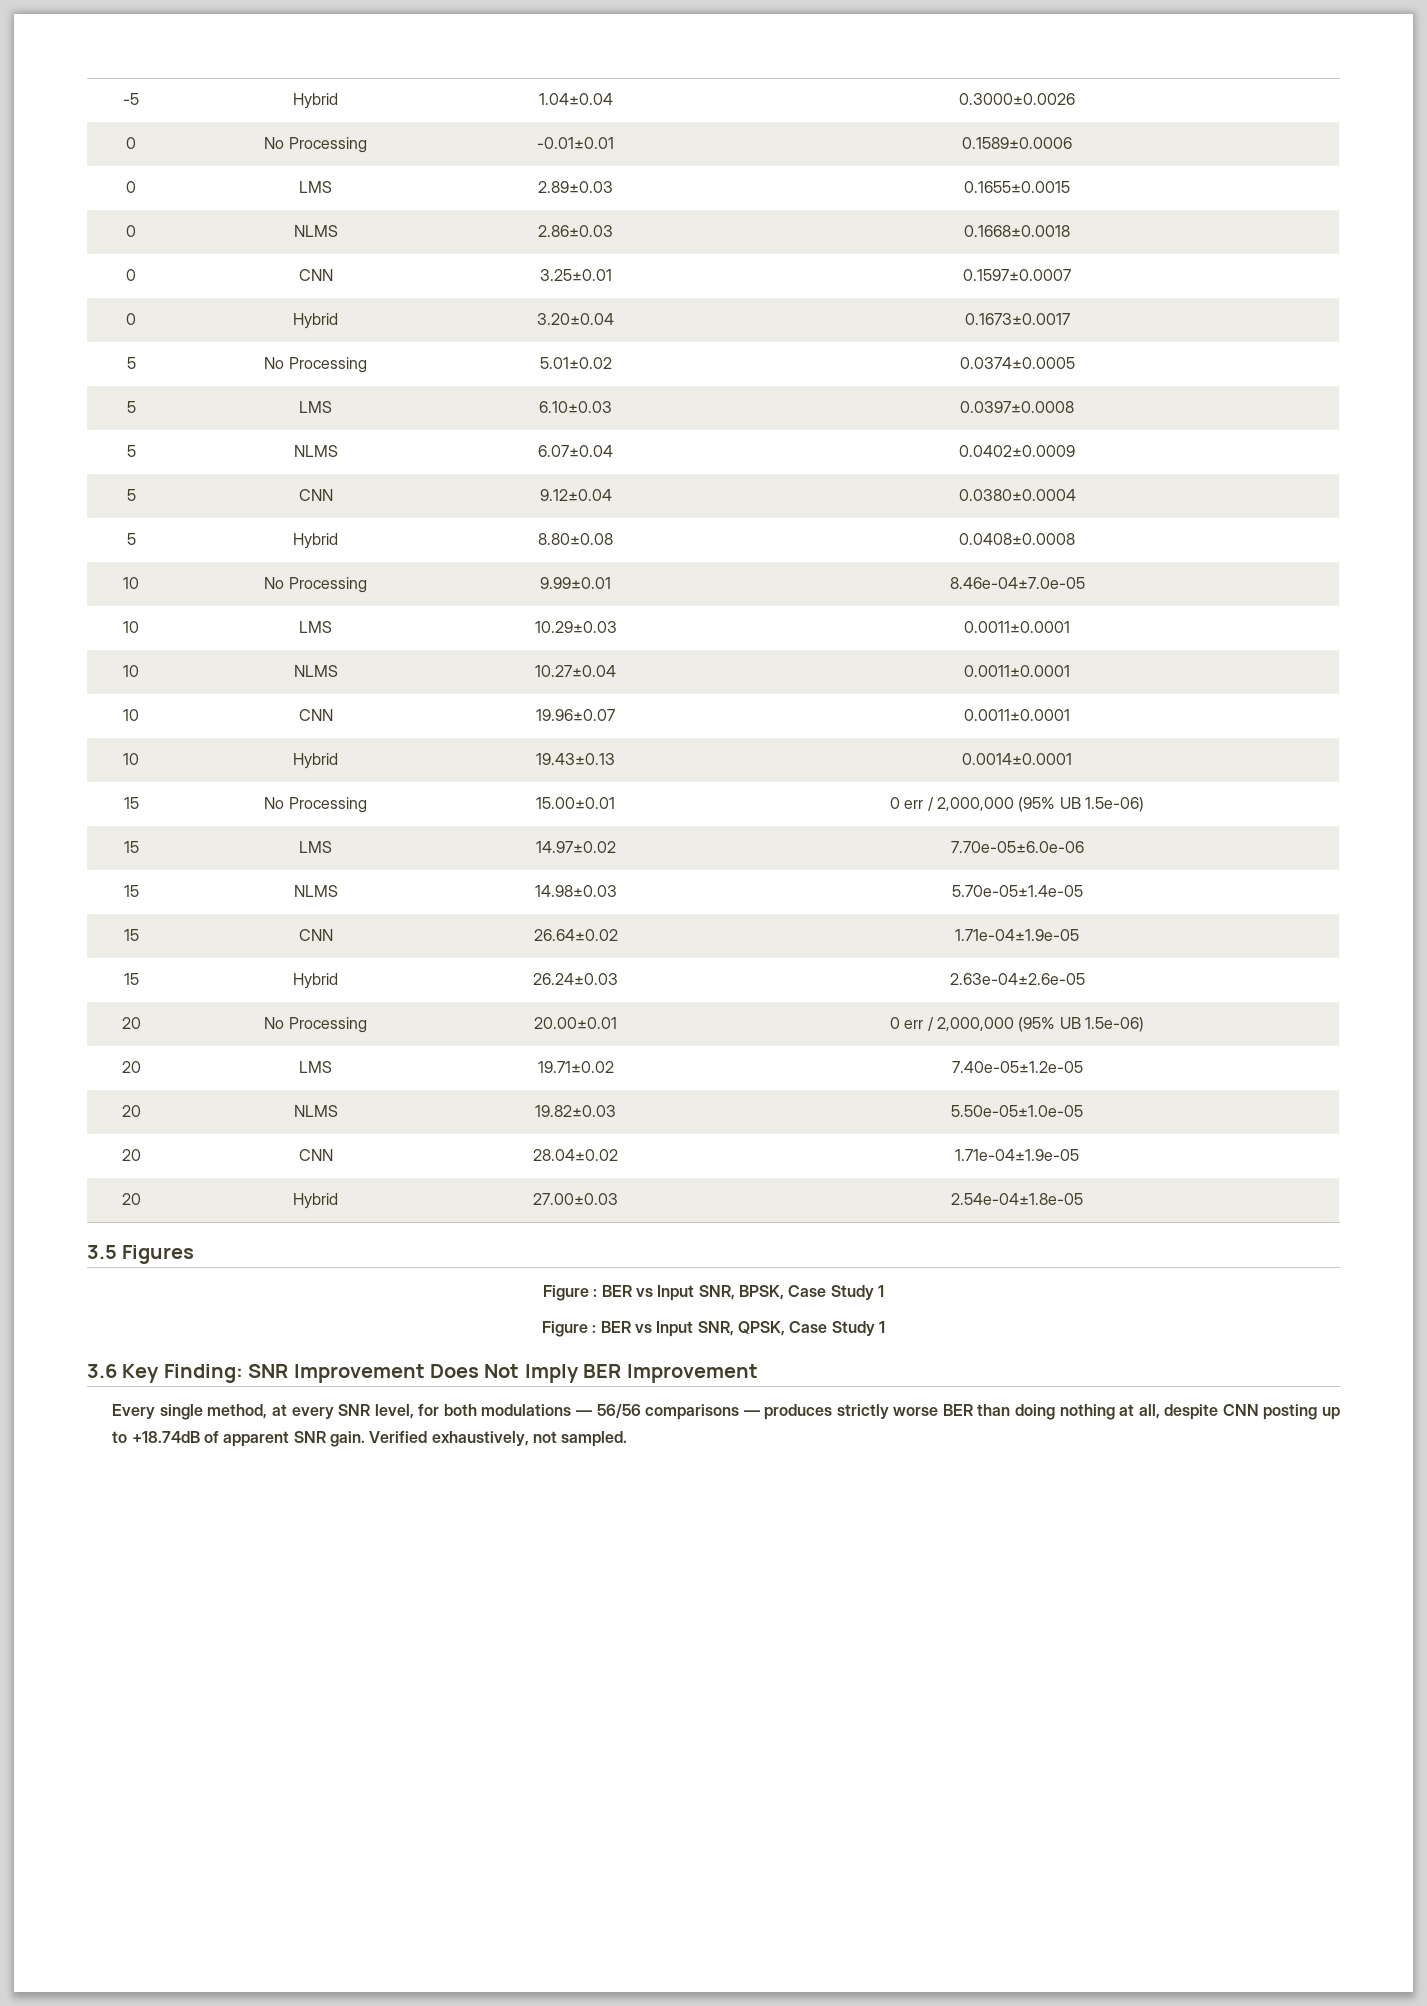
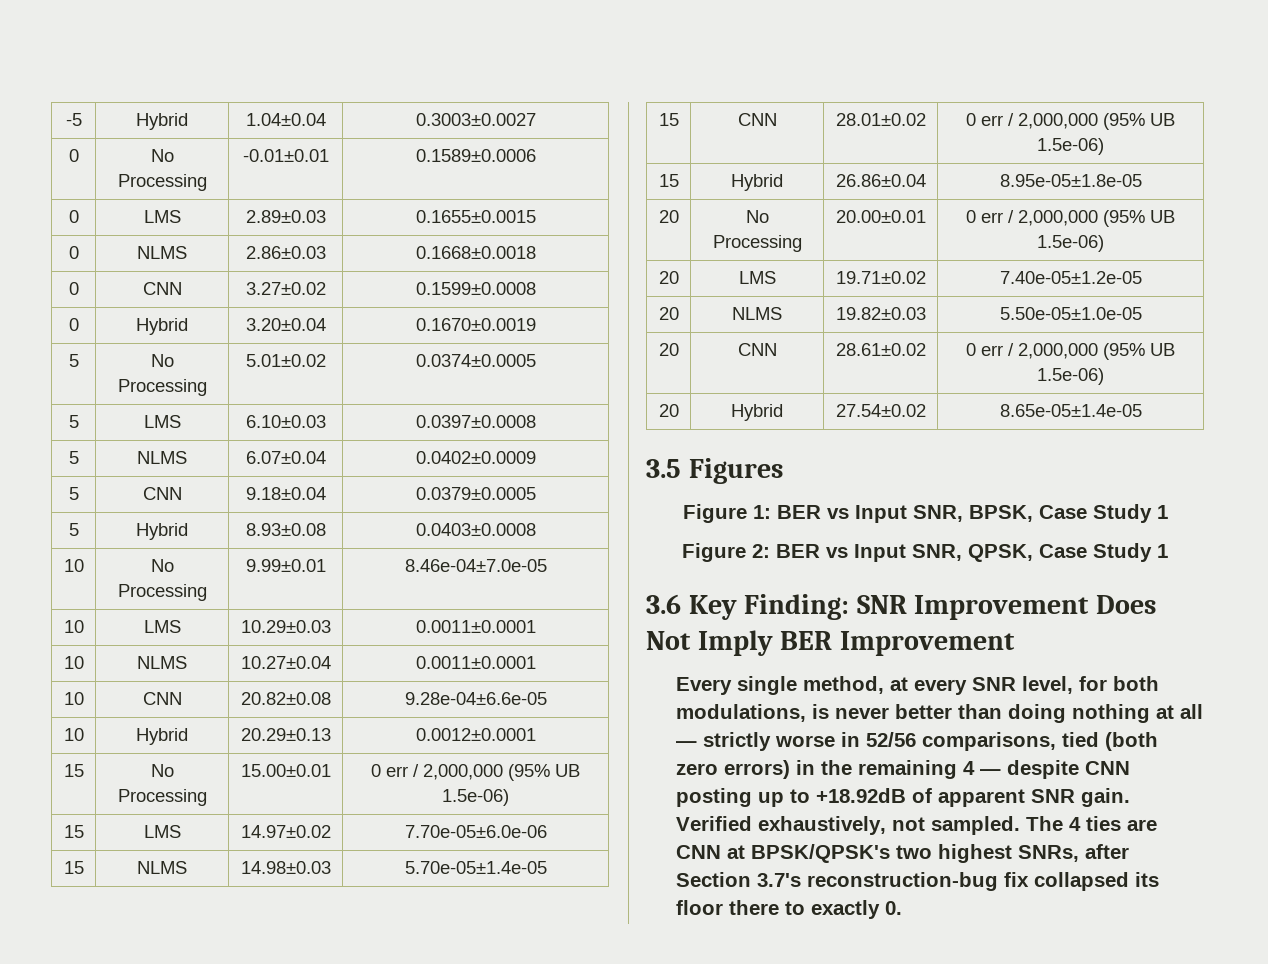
[958,93,1075,105] 0.3000±0.0026 -> [415,113,536,126] 0.3003±0.0027
[539,269,612,281] [962,269,1071,281] 3.25±0.01 | 0.1597±0.0007 -> [245,282,326,295] [415,282,536,295] 3.27±0.02 | 0.1599±0.0008
[964,313,1070,325] 0.1673±0.0017 -> [415,318,536,331] 0.1670±0.0019
[539,489,612,501] [958,489,1076,501] 9.12±0.04 | 0.0380±0.0004 -> [245,487,326,500] [415,487,536,500] 9.18±0.04 | 0.0379±0.0005
[538,533,613,545] [958,533,1075,545] 8.80±0.08 | 0.0408±0.0008 -> [245,523,326,536] [415,523,536,536] 8.93±0.08 | 0.0403±0.0008
[536,709,615,721] [963,709,1070,721] 19.96±0.07 | 0.0011±0.0001 -> [240,692,331,705] [404,692,547,705] 20.82±0.08 | 9.28e-04±6.6e-05
[536,753,615,765] [961,753,1072,765] 19.43±0.13 | 0.0014±0.0001 -> [240,728,331,741] [415,728,536,741] 20.29±0.13 | 0.0012±0.0001
[533,929,618,941] [954,929,1079,941] 26.64±0.02 | 1.71e-04±1.9e-05 -> [835,113,926,126] [966,113,1175,130] [1037,138,1104,155] 28.01±0.02 | 0 err / 2,000,000 (95% UB 1.5e-06)
[533,973,618,985] [949,973,1085,985] 26.24±0.03 | 2.63e-04±2.6e-05 -> [835,174,926,187] [999,174,1142,187] 26.86±0.04 | 8.95e-05±1.8e-05
[533,1149,618,1161] [954,1149,1079,1161] 28.04±0.02 | 1.71e-04±1.9e-05 -> [835,343,926,356] [966,343,1175,360] [1037,368,1104,385] 28.61±0.02 | 0 err / 2,000,000 (95% UB 1.5e-06)
[533,1193,618,1205] [950,1193,1083,1205] 27.00±0.03 | 2.54e-04±1.8e-05 -> [835,404,926,417] [999,404,1142,417] 27.54±0.02 | 8.65e-05±1.4e-05
[593,1289,598,1297] : -> [752,505,771,519] 1:
[592,1325,597,1333] : -> [752,544,770,558] 2:
[481,1404,1160,1420] modulations — 56/56 comparisons — produces strictly worse BER than doing nothing at all, -> [676,704,1204,723] [676,732,1159,751] [676,760,1002,779] modulations, is never better than doing nothing at all — strictly worse in 52/56 comparisons, tied (both zero errors) in the remaining 4 —
[131,1431,200,1443] +18.74dB -> [816,788,907,803] +18.92dB
(628, 1439) none -> [1026,816,1158,831] [676,844,1130,863] [676,872,1160,891] [676,900,903,919] The 4 ties are CNN at BPSK/QPSK's two highest SNRs, after Section 3.7's reconstruction-bug fix collapsed its floor there to exactly 0.

